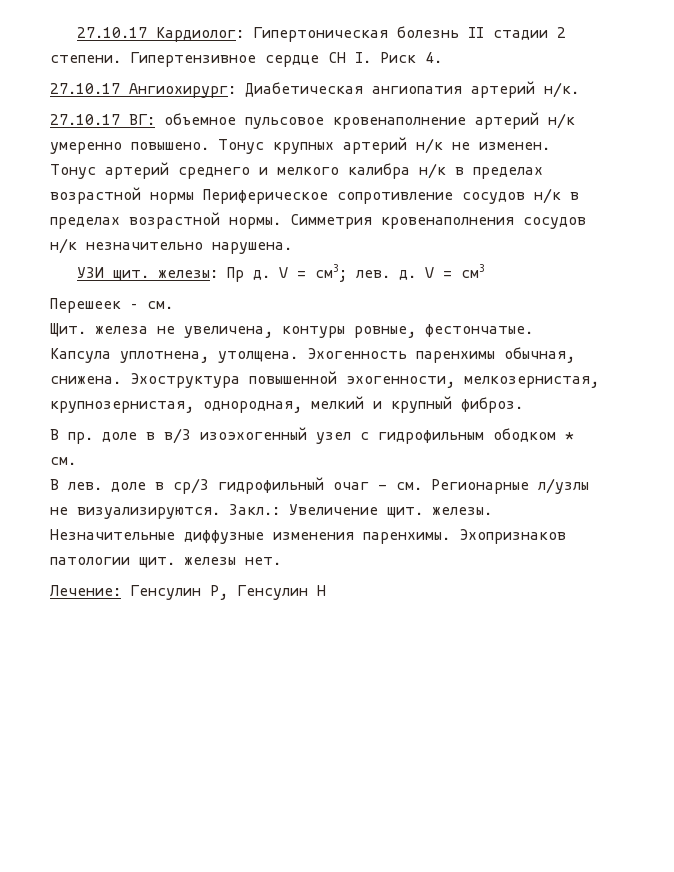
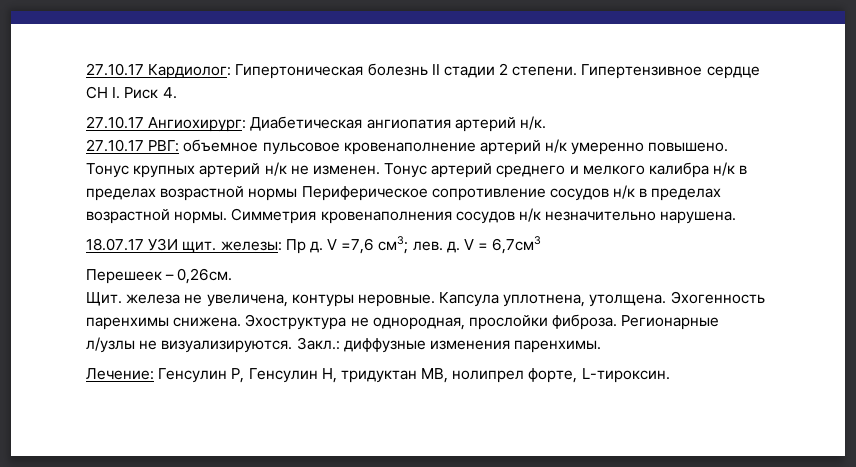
[129,114,155,125] ВГ: -> [148,140,180,152] РВГ:
(292, 248) none -> [86,238,144,251] 18.07.17
[296,271,306,278] = -> [341,238,375,254] =7,6
[460,264,485,278] см3 -> [492,236,542,254] 6,7см3
[147,301,173,309] см. -> [177,268,233,284] 0,26см.
[354,324,533,338] ровные, фестончатые. -> [357,294,435,307] неровные.
[504,347,575,363] обычная, -> (169, 323) none
[249,371,599,388] [50,396,523,413] [50,427,574,444] [50,457,76,465] [50,477,422,494] повышенной эхогенности, мелкозернистая, крупнозернистая, однородная, мелкий и крупный фиброз. // В пр. доле в в/3 изоэхогенный узел с гидрофильным ободком * см. // В лев. доле в ср/3 гидрофильный очаг - см. -> [350,314,618,330] не однородная, прослойки фиброза.
[289,504,492,518] [50,529,175,541] Увеличение щит. железы. Незначительные -> (340, 343) none
[459,529,566,544] [50,557,281,568] Эхопризнаков патологии щит. железы нет. -> (602, 346) none
[317,585,326,596] Н -> [321,368,670,383] Н, тридуктан МВ, нолипрел форте, L-тироксин.

